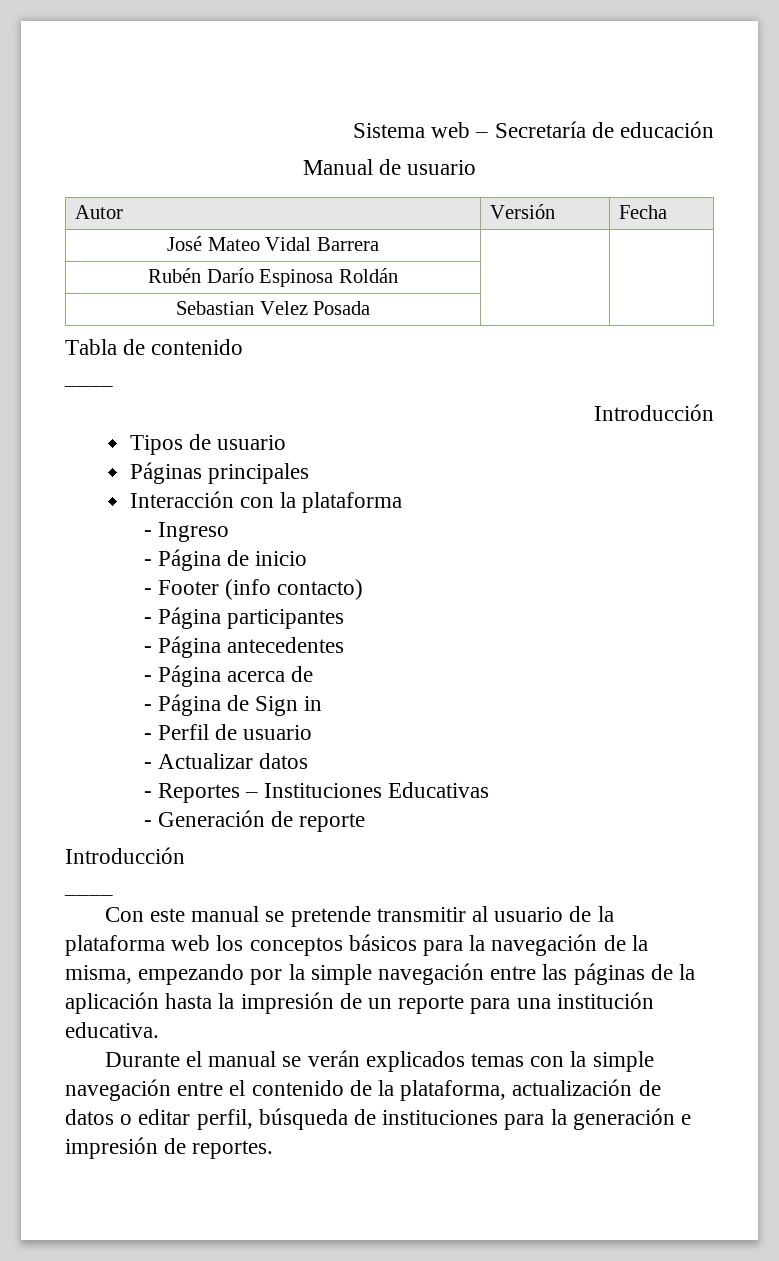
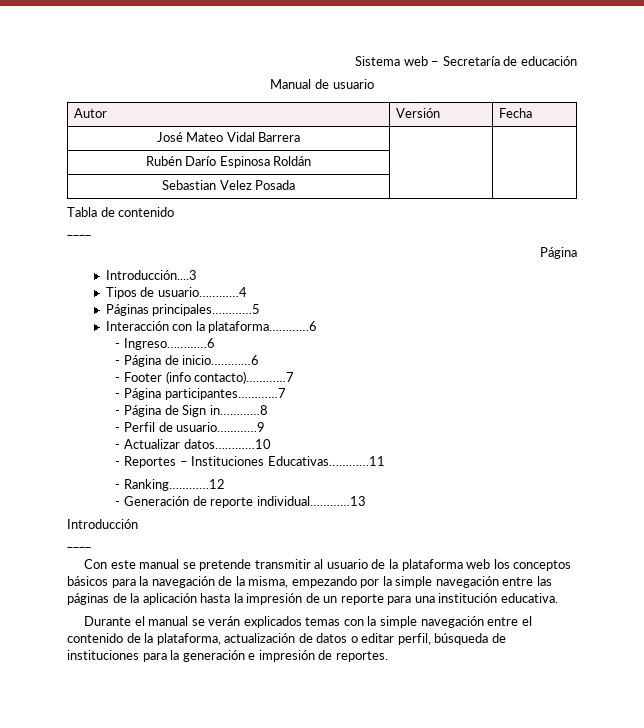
[594,404,714,421] Introducción -> [540,247,577,259] [105,270,197,280] Página // Introducción....3
[217,435,287,450] usuario -> [157,287,247,297] usuario…………4
[207,463,309,484] principales -> [152,304,261,316] principales…………5
[302,492,403,513] [143,522,229,542] [143,549,308,571] plataforma // - Ingreso // - Página de inicio -> [208,321,318,333] [115,338,215,350] [115,355,260,367] plataforma…………6 // - Ingreso…………6 // - Página de inicio…………6
[277,579,364,600] [143,607,345,629] [143,636,345,658] [143,665,314,687] contacto) // - Página participantes // - Página antecedentes // - Página acerca de -> [194,371,295,384] [115,388,286,400] contacto)…………7 // - Página participantes…………7
[304,696,323,711] in -> [209,405,268,415] in…………8
[243,725,313,740] usuario -> [176,422,266,432] usuario…………9
[259,753,309,769] datos -> [183,439,271,449] datos…………10
[388,782,490,798] Educativas -> [267,456,385,466] [115,479,225,491] Educativas…………11 // - Ranking…………12
(366, 822) none -> [256,496,366,506] individual…………13

